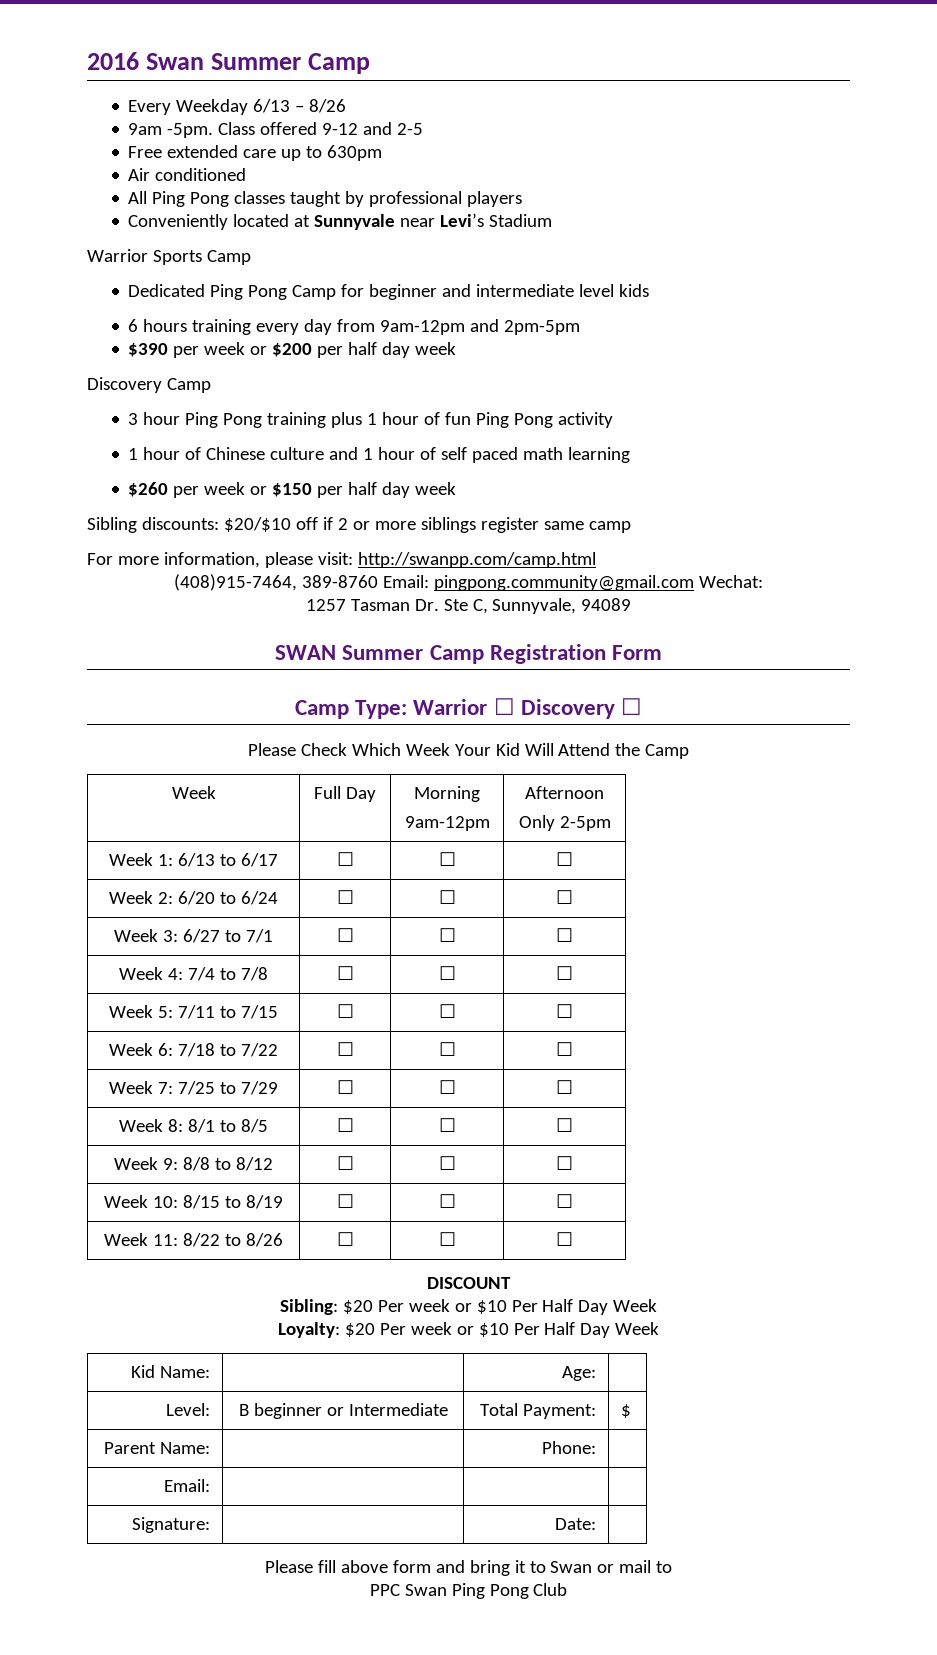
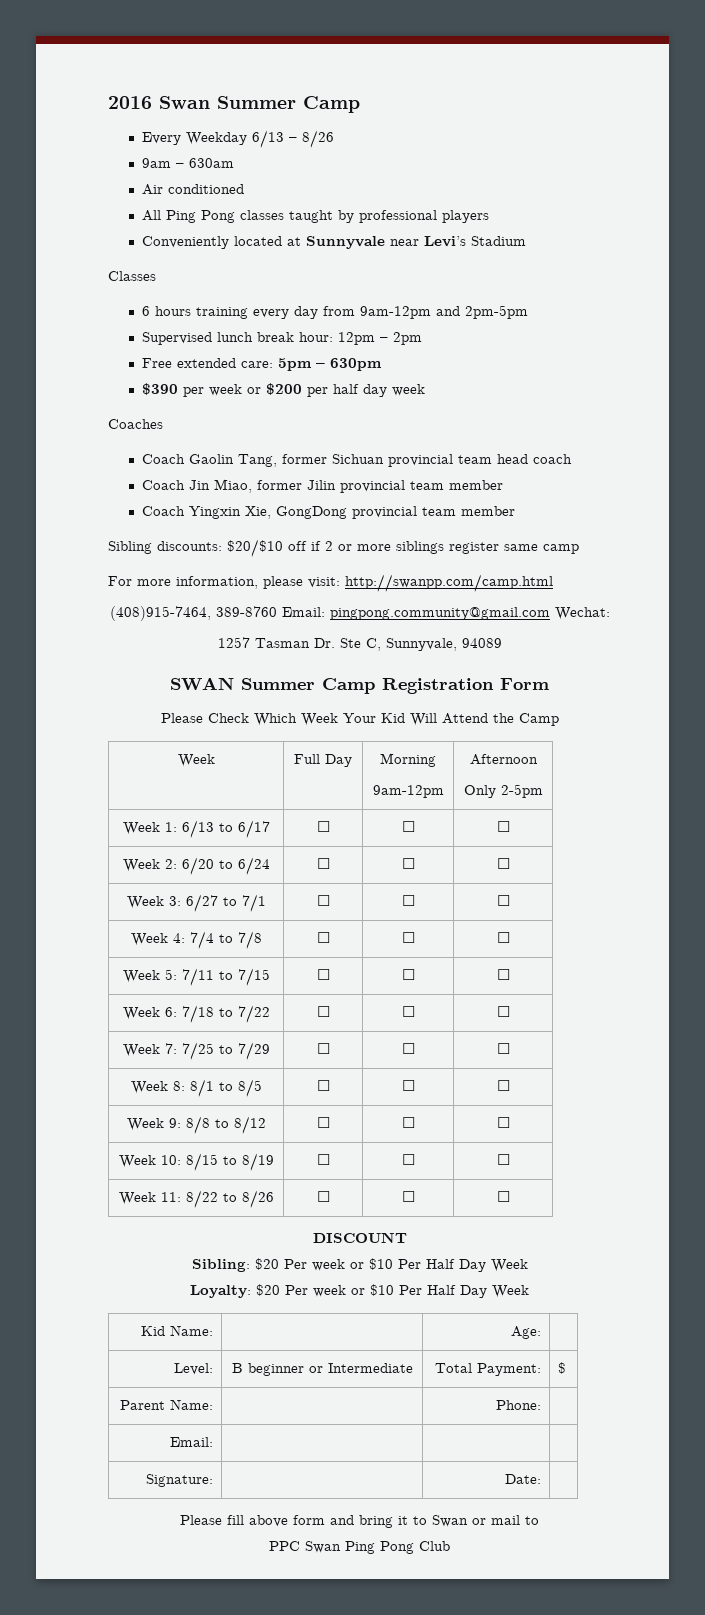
[167,122,424,138] [128,145,383,161] -5pm. Class offered 9-12 and 2-5 // Free extended care up to 630pm -> [176,158,235,168] – 630am
[87,249,251,265] [128,284,650,300] Warrior Sports Camp // Dedicated Ping Pong Camp for beginner and intermediate level kids -> [108,271,156,281] Classes
(581, 327) none -> [142,332,423,345] [142,358,383,371] // Supervised lunch break hour: 12pm – 2pm // Free extended care: 5pm – 630pm
[87,377,211,393] [128,412,614,428] [128,447,631,463] [128,482,457,498] Discovery Camp // 3 hour Ping Pong training plus 1 hour of fun Ping Pong activity // 1 hour of Chinese culture and 1 hour of self paced math learning // $260 per week or $150 per half day week -> [108,419,163,429] [142,454,573,467] [142,479,504,493] [142,506,516,519] Coaches // Coach Gaolin Tang, former Sichuan provincial team head coach // Coach Jin Miao, former Jilin provincial team member // Coach Yingxin Xie, GongDong provincial team member
[294,698,643,719] // Camp Type: Warrior ☐ Discovery ☐ -> (549, 684) none

